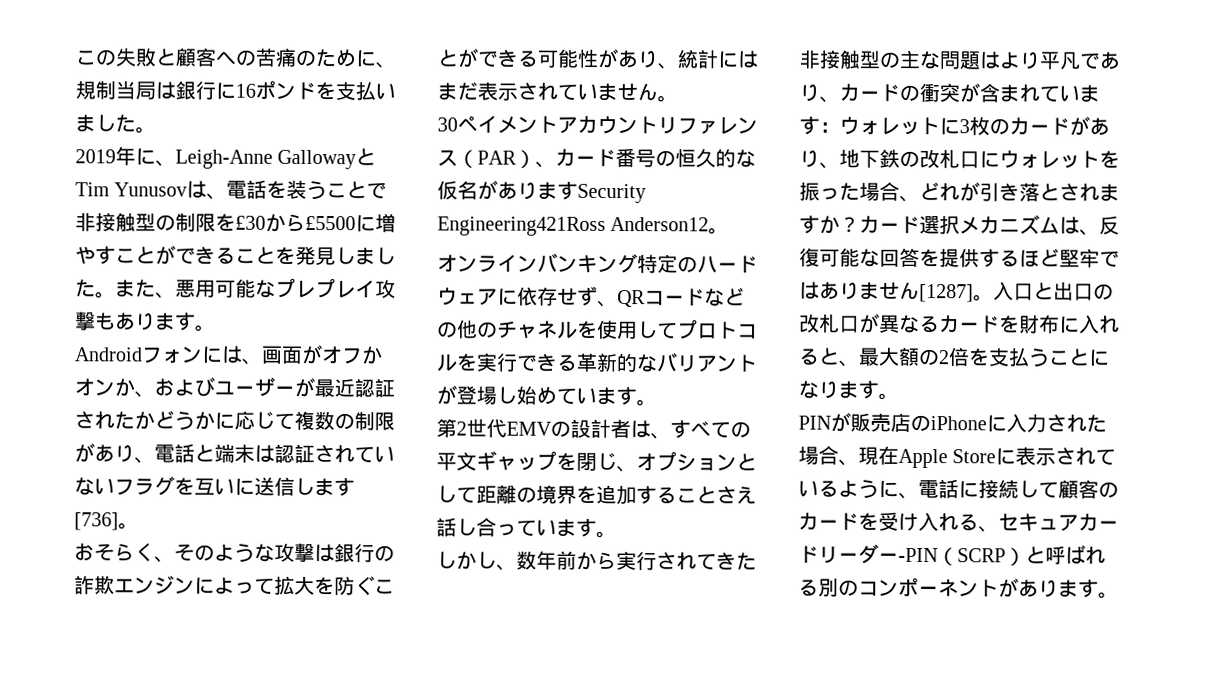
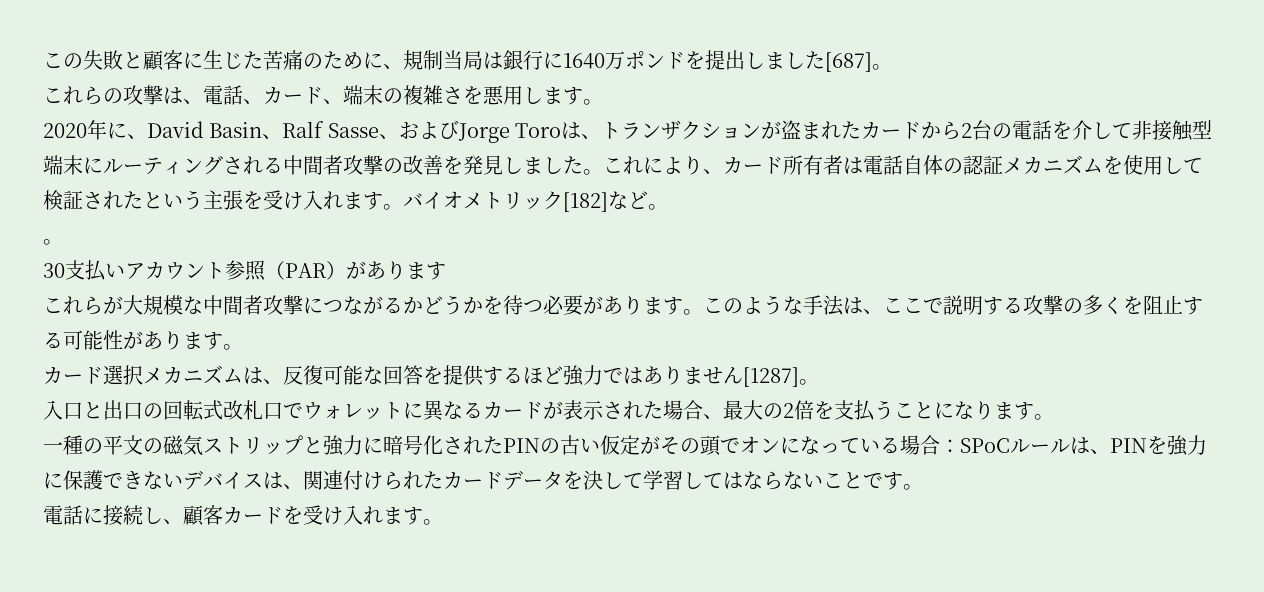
[215,49,256,66] への -> [183,50,263,69] に生じた
[235,83,256,98] 16 -> [563,51,625,70] 1640万
[335,81,396,101] [75,114,156,134] [75,146,377,170] [75,179,388,201] [75,212,396,233] [75,245,396,266] [75,277,396,299] [75,311,216,332] [74,344,383,365] [74,376,395,398] [74,410,395,431] [74,443,395,464] [74,476,355,497] [74,512,139,531] [74,542,395,563] [74,575,395,596] [437,48,758,70] [437,81,678,103] [437,115,758,135] [437,148,756,169] [437,180,646,204] [437,216,730,236] [437,252,758,274] [437,285,745,308] [437,319,758,340] [436,352,757,373] [436,385,657,407] [436,418,751,440] [436,450,757,473] [436,484,757,506] [436,517,617,539] [436,550,757,571] [799,49,1120,70] [799,83,1100,103] [799,116,1110,136] [799,148,1120,169] [799,181,1120,203] [799,215,860,234] 支払いました。 // 2019年に、Leigh-Anne GallowayとTim Yunusovは、電話を装うことで非接触型の制限を£30から£5500に増やすことができることを発見しました。また、悪用可能なプレプレイ攻撃もあります。 // Androidフォンには、画面がオフかオンか、およびユーザーが最近認証されたかどうかに応じて複数の制限があり、電話と端末は認証されていないフラグを互いに送信します[736]。 // おそらく、そのような攻撃は銀行の詐欺エンジンによって拡大を防ぐことができる可能性があり、統計にはまだ表示されていません。 // 30ペイメントアカウントリファレンス（PAR）、カード番号の恒久的な仮名がありますSecurity Engineering421Ross Anderson12。 // オンラインバンキング特定のハードウェアに依存せず、QRコードなどの他のチャネルを使用してプロトコルを実行できる革新的なバリアントが登場し始めています。 // 第2世代EMVの設計者は、すべての平文ギャップを閉じ、オプションとして距離の境界を追加することさえ話し合っています。 // しかし、数年前から実行されてきた非接触型の主な問題はより平凡であり、カードの衝突が含まれています：ウォレットに3枚のカードがあり、地下鉄の改札口にウォレットを振った場合、どれが引き落とされますか？ -> [705,50,892,72] [43,85,603,105] [43,120,1213,143] [43,155,1203,175] [43,190,668,212] [43,239,63,245] [43,260,446,281] [43,295,1203,316] [43,330,243,350] 提出しました[687]。 // これらの攻撃は、電話、カード、端末の複雑さを悪用します。 // 2020年に、David Basin、Ralf Sasse、およびJorge Toroは、トランザクションが盗まれたカードから2台の電話を介して非接触型端末にルーティングされる中間者攻撃の改善を発見しました。これにより、カード所有者は電話自体の認証メカニズムを使用して検証されたという主張を受け入れます。バイオメトリック[182]など。 // 。 // 30支払いアカウント参照（PAR）があります // これらが大規模な中間者攻撃につながるかどうかを待つ必要があります。このような手法は、ここで説明する攻撃の多くを阻止する可能性があります。 //
[1059,248,1100,268] 堅牢 -> [563,365,603,386] 強力
(994, 298) none -> (819, 382) //
[799,313,1120,334] [798,346,920,367] 改札口が異なるカードを財布に入れると、最大額 -> [163,400,763,421] 回転式改札口でウォレットに異なるカードが表示された場合、最大
[798,412,1107,433] [798,445,1117,469] [798,479,919,500] PINが販売店のiPhoneに入力された場合、現在Apple Storeに表示されているように、 -> [43,435,1207,456] [43,470,923,490] 一種の平文の磁気ストリップと強力に暗号化されたPINの古い仮定がその頭でオンになっている場合：SPoCルールは、PINを強力に保護できないデバイスは、関連付けられたカードデータを決して学習してはならないことです。 //
[1038,479,1119,499] て顧客の -> [163,505,223,526] 、顧客
[958,513,1119,533] [798,543,1106,567] [798,577,1059,598] る、セキュアカードリーダー-PIN（SCRP）と呼ばれる別のコンポーネントがあり -> (383, 515) none

